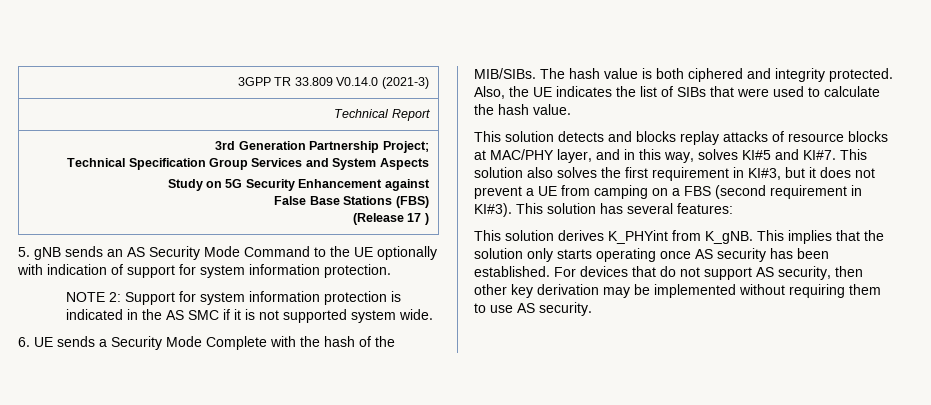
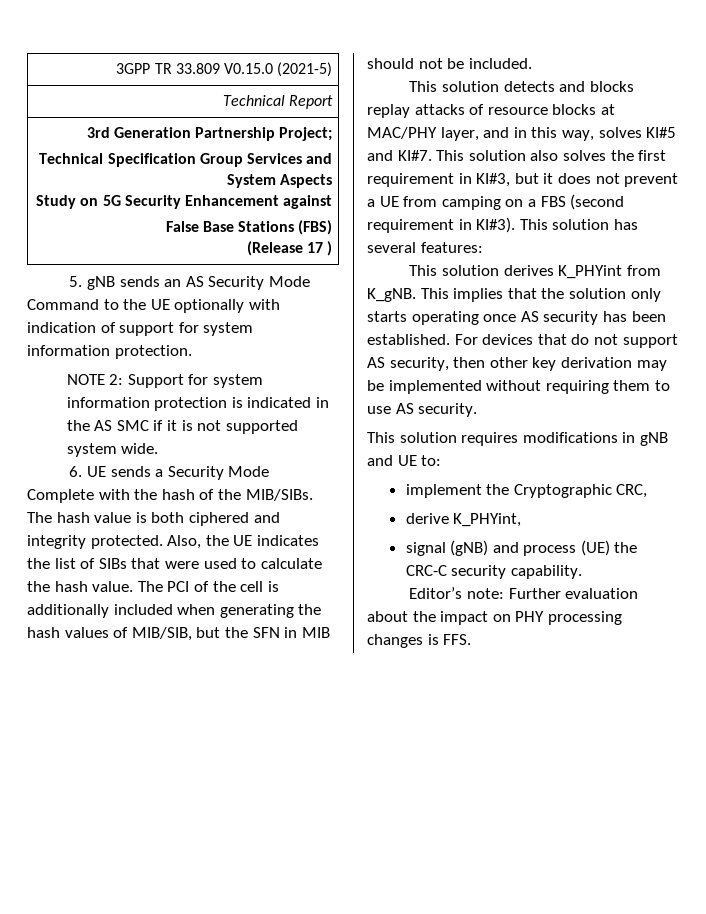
[336,77,429,89] V0.14.0 (2021-3) -> [223,62,333,77] V0.15.0 (2021-5)
(571, 109) none -> [137,581,279,592] [27,604,322,618] [27,627,330,641] [367,58,532,69] The PCI of the cell is additionally included when generating the hash values of MIB/SIB, but the SFN in MIB should not be included.
(592, 309) none -> [367,432,668,446] [367,455,442,466] [405,484,648,498] [405,513,522,527] [405,540,638,556] [405,565,582,579] [409,587,639,599] [367,611,622,625] [367,634,472,648] // This solution requires modifications in gNB and UE to: // implement the Cryptographic CRC, // derive K_PHYint, // signal (gNB) and process (UE) the CRC-C security capability. // Editor’s note: Further evaluation about the impact on PHY processing changes is FFS.

